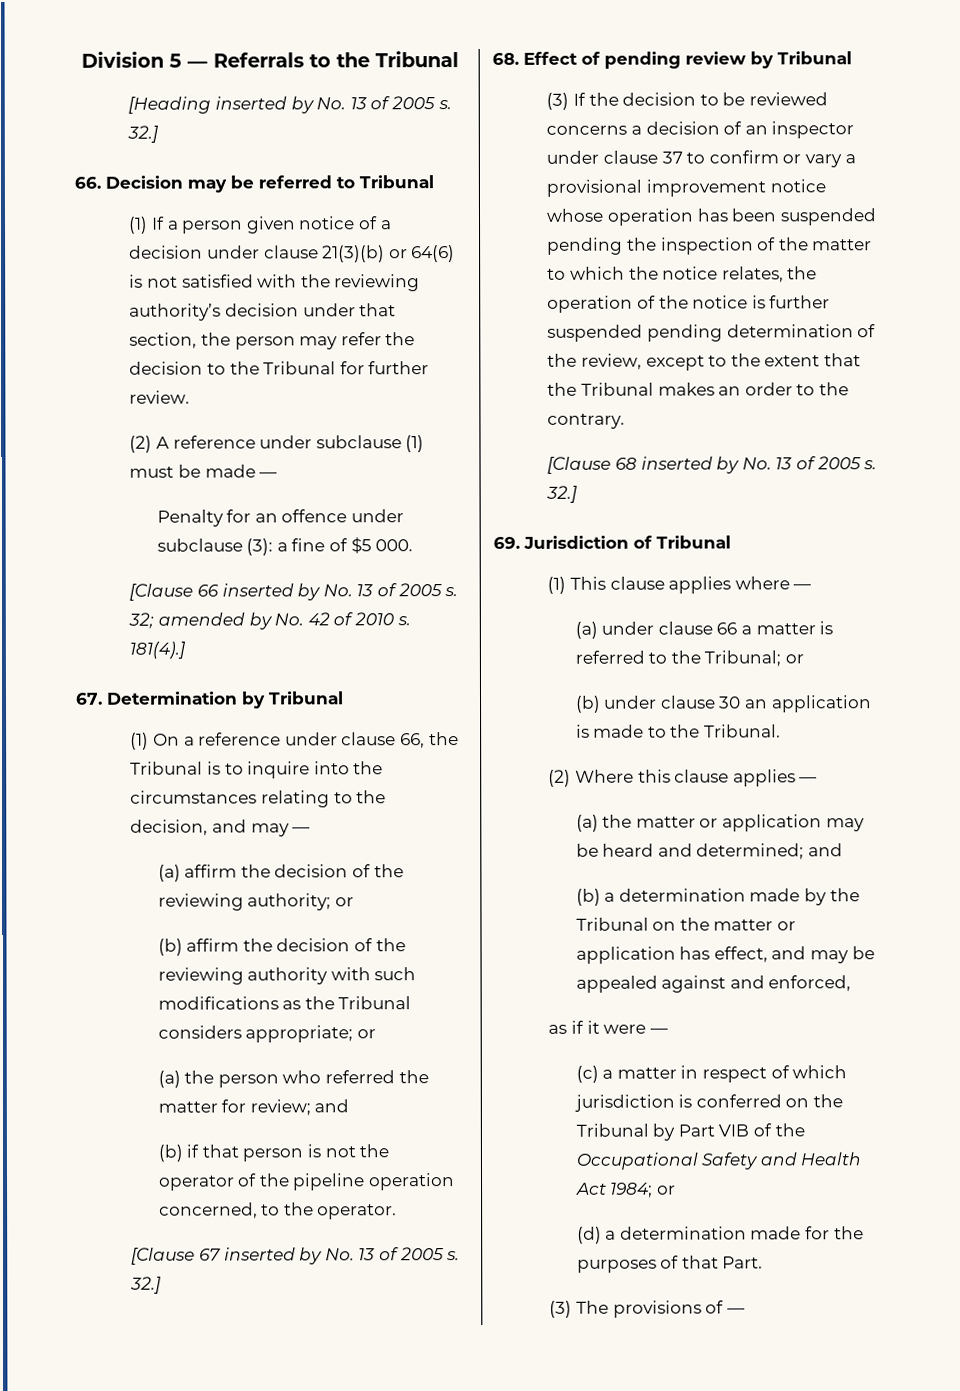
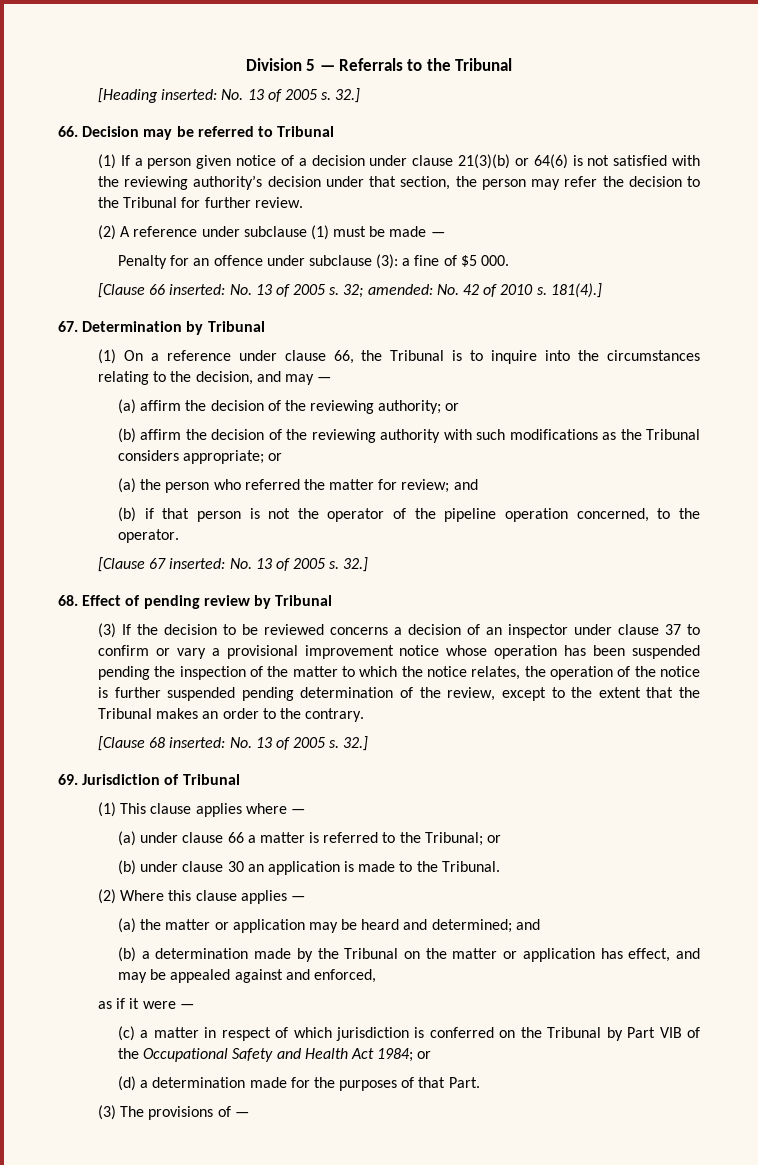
[215,96,315,114] inserted by -> [161,89,218,100] inserted:
[221,583,322,601] inserted by -> [169,284,226,295] inserted:
[158,612,273,630] amended by -> [367,284,433,295] amended:
[223,1247,324,1265] inserted by -> [169,558,226,569] inserted:
[640,456,741,474] inserted by -> [169,737,226,748] inserted:

